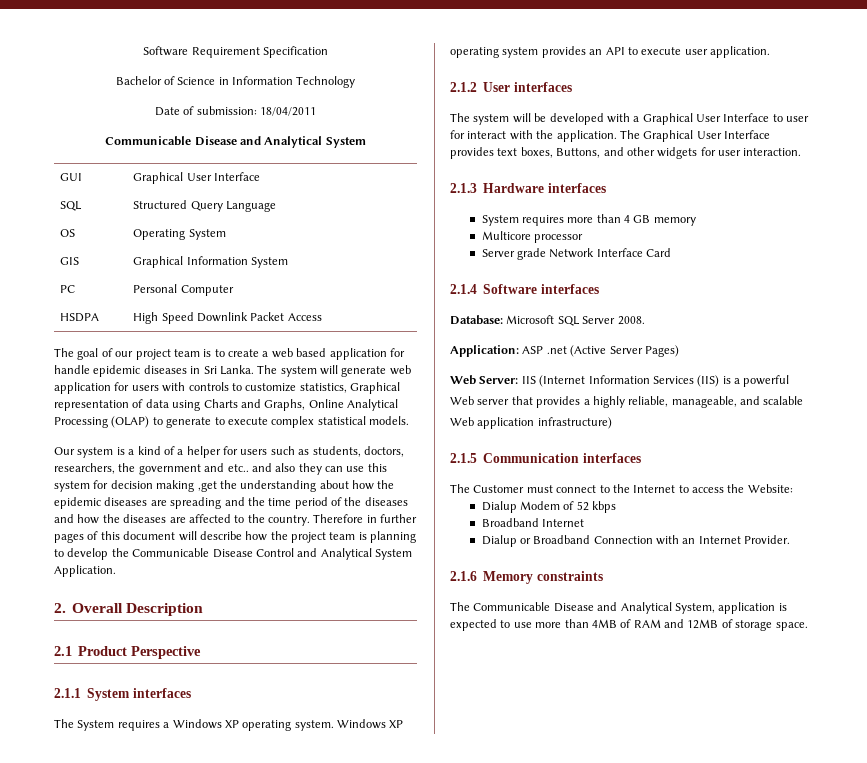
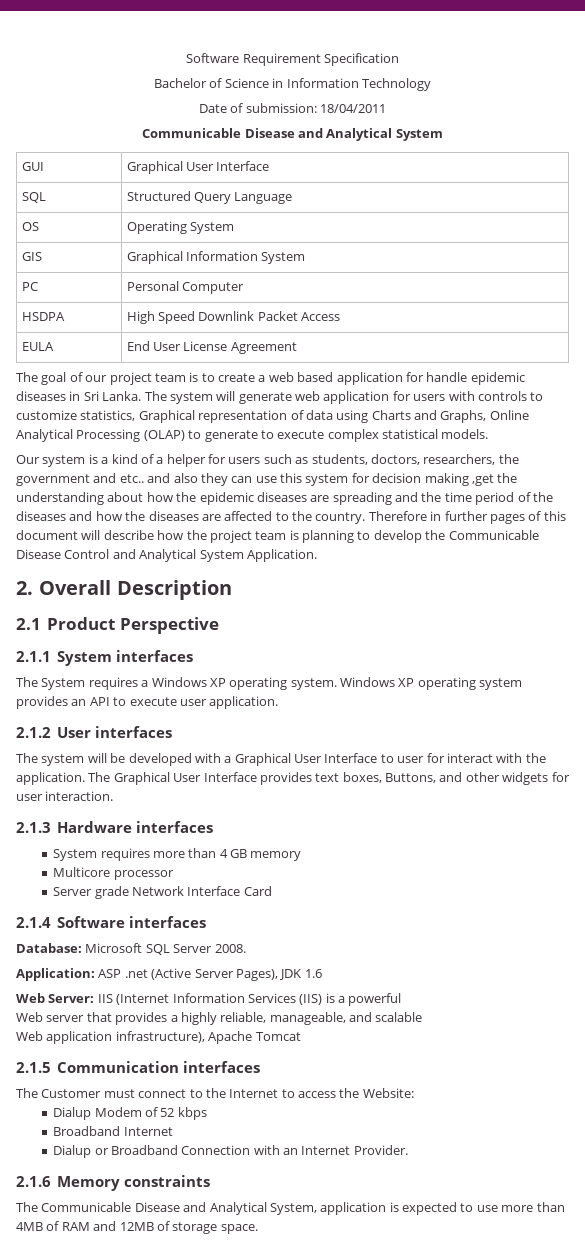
(322, 317) none -> [21,342,54,351] [126,341,297,354] // EULA | End User License Agreement
[644,345,679,357] Pages) -> [235,969,322,981] Pages), JDK 1.6
[537,417,612,429] infrastructure) -> [115,1031,301,1044] infrastructure), Apache Tomcat

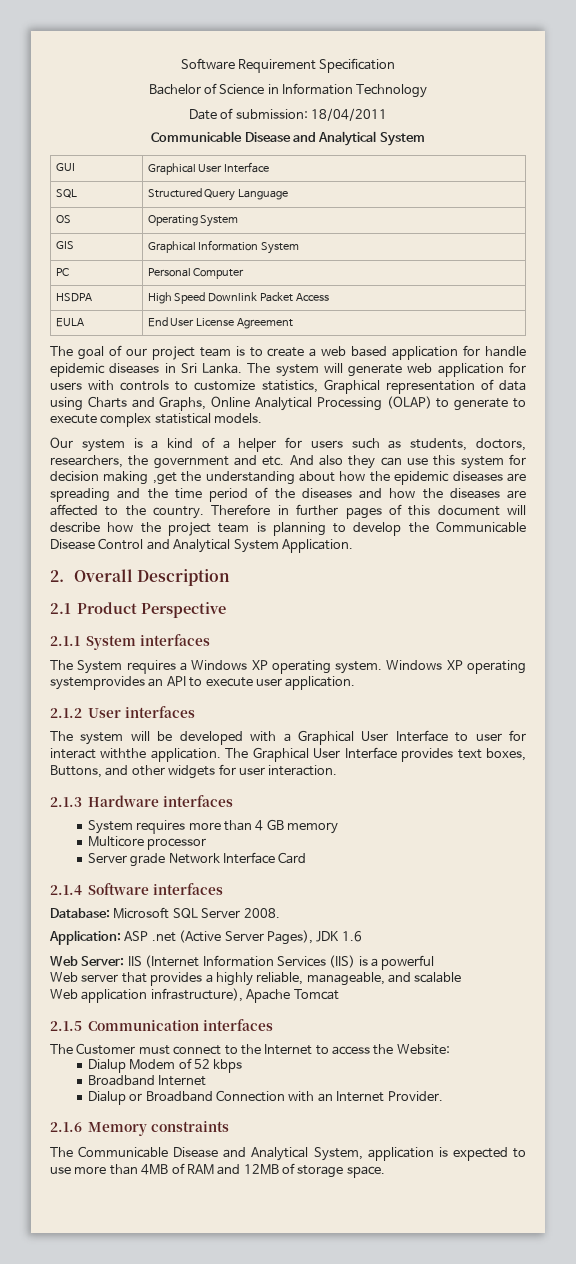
[119,473,171,483] etc.. and -> [262,455,314,466] etc. And
[479,678,523,690] [16,696,68,709] system provides -> [50,676,145,690] systemprovides
[496,753,546,763] with the -> [100,748,147,759] withthe

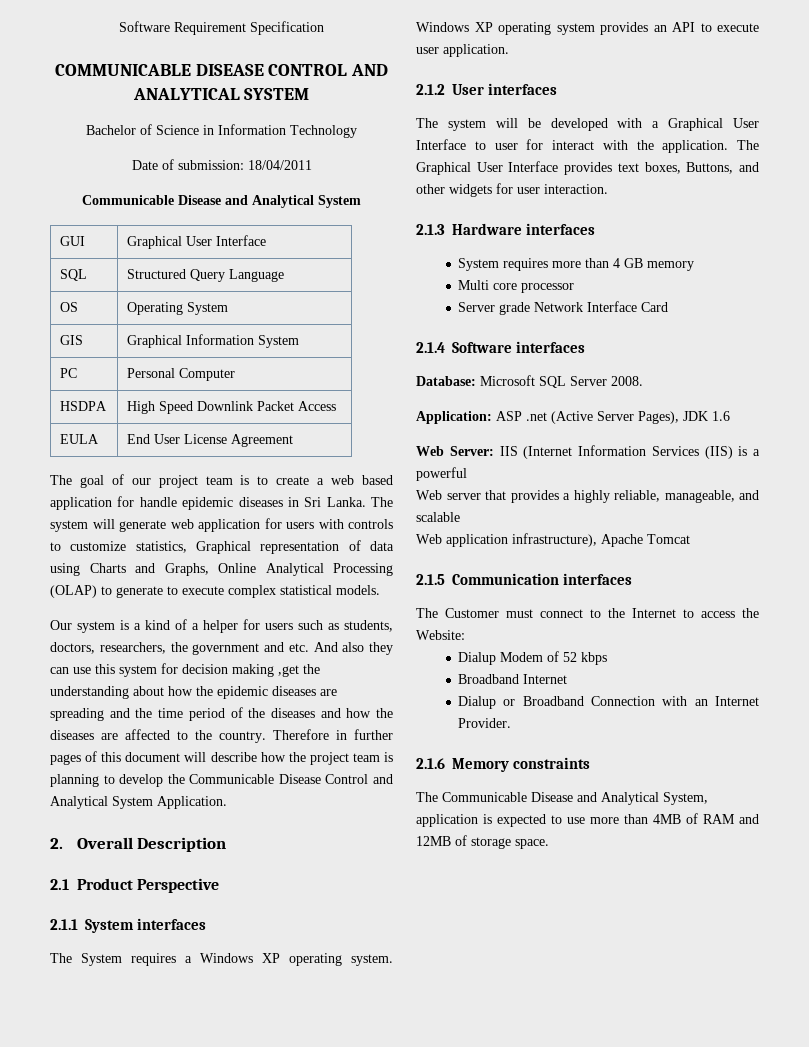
(396, 65) none -> [54,64,389,76] [132,88,310,100] // COMMUNICABLE DISEASE CONTROL AND ANALYTICAL SYSTEM
[50,676,145,690] systemprovides -> [556,22,648,35] system provides
[100,748,147,759] withthe -> [602,140,654,150] with the
[87,836,144,847] Multicore -> [458,280,518,290] Multi core

